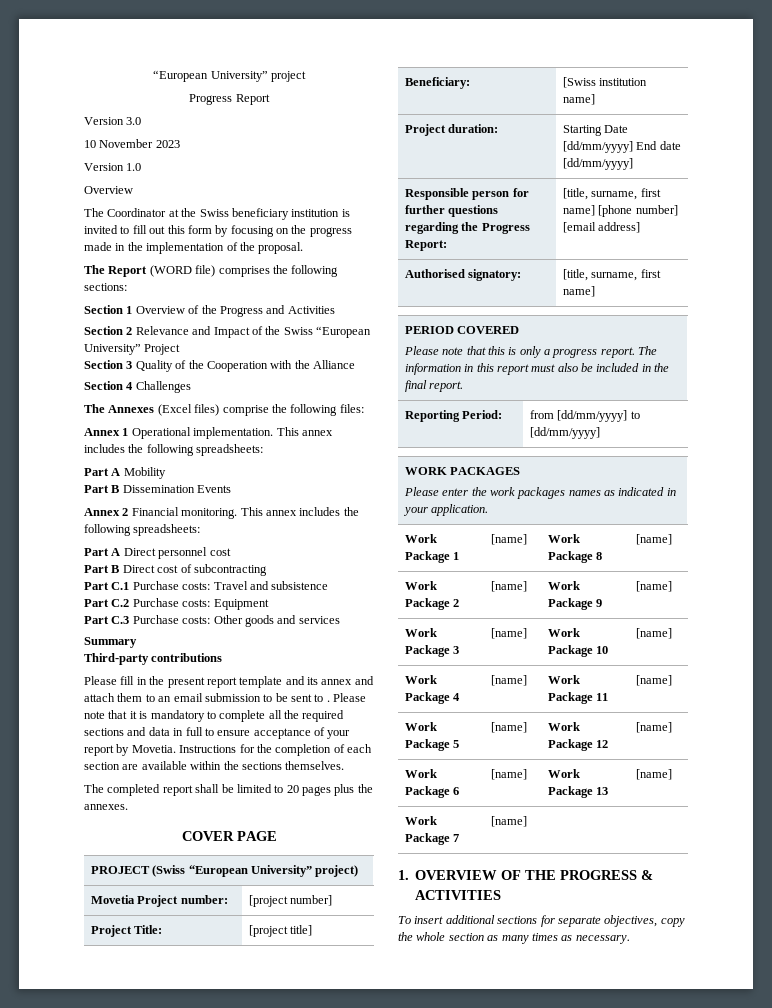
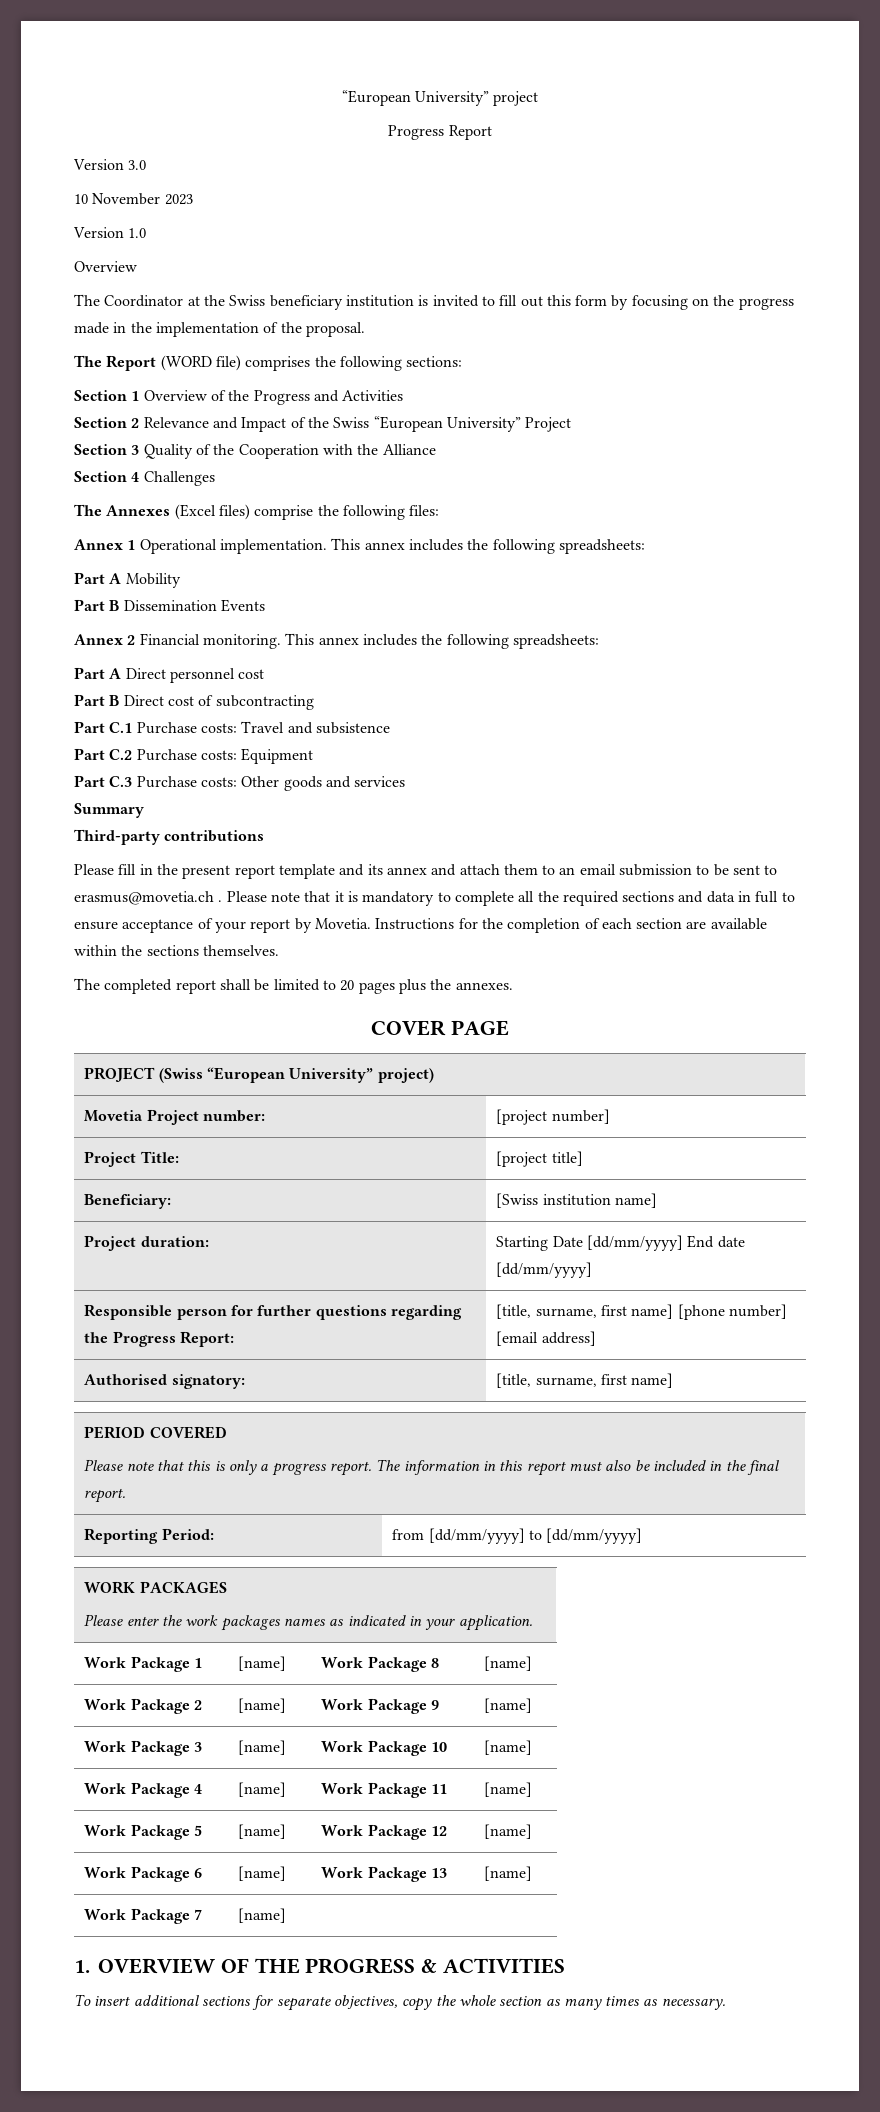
(324, 698) none -> [74,891,214,905] erasmus@movetia.ch

